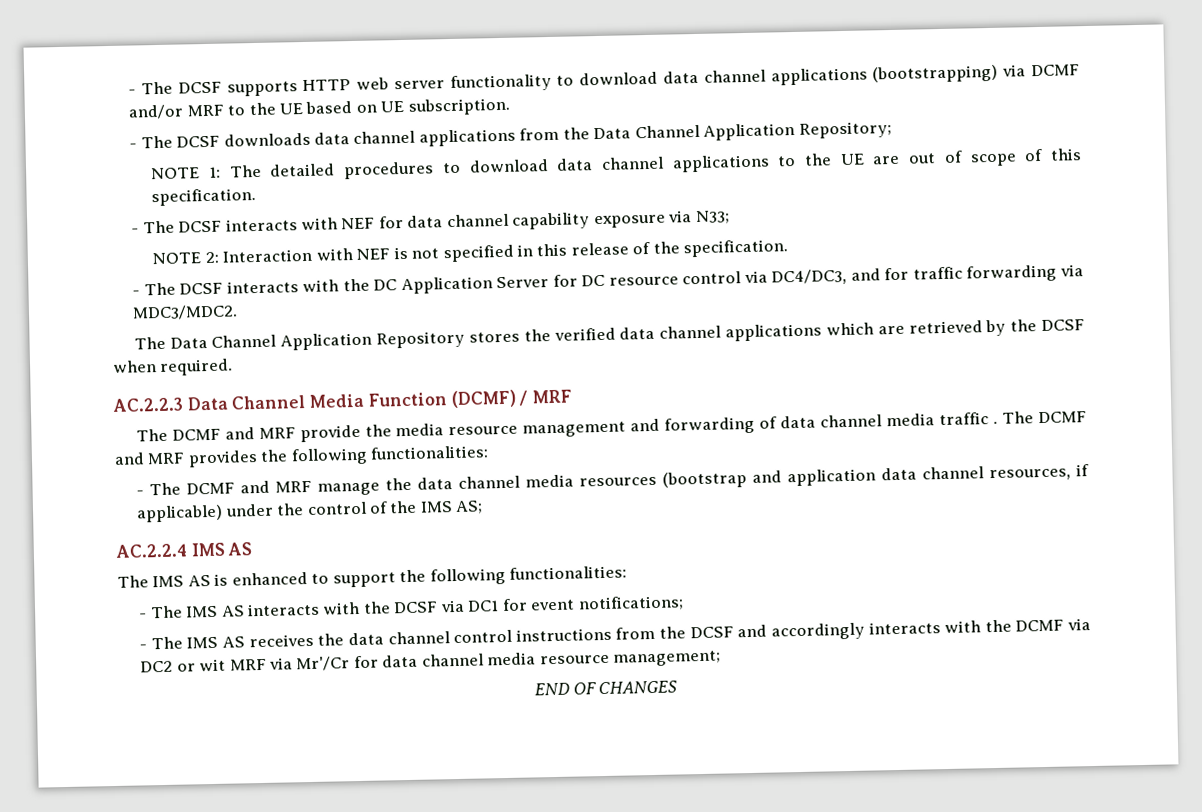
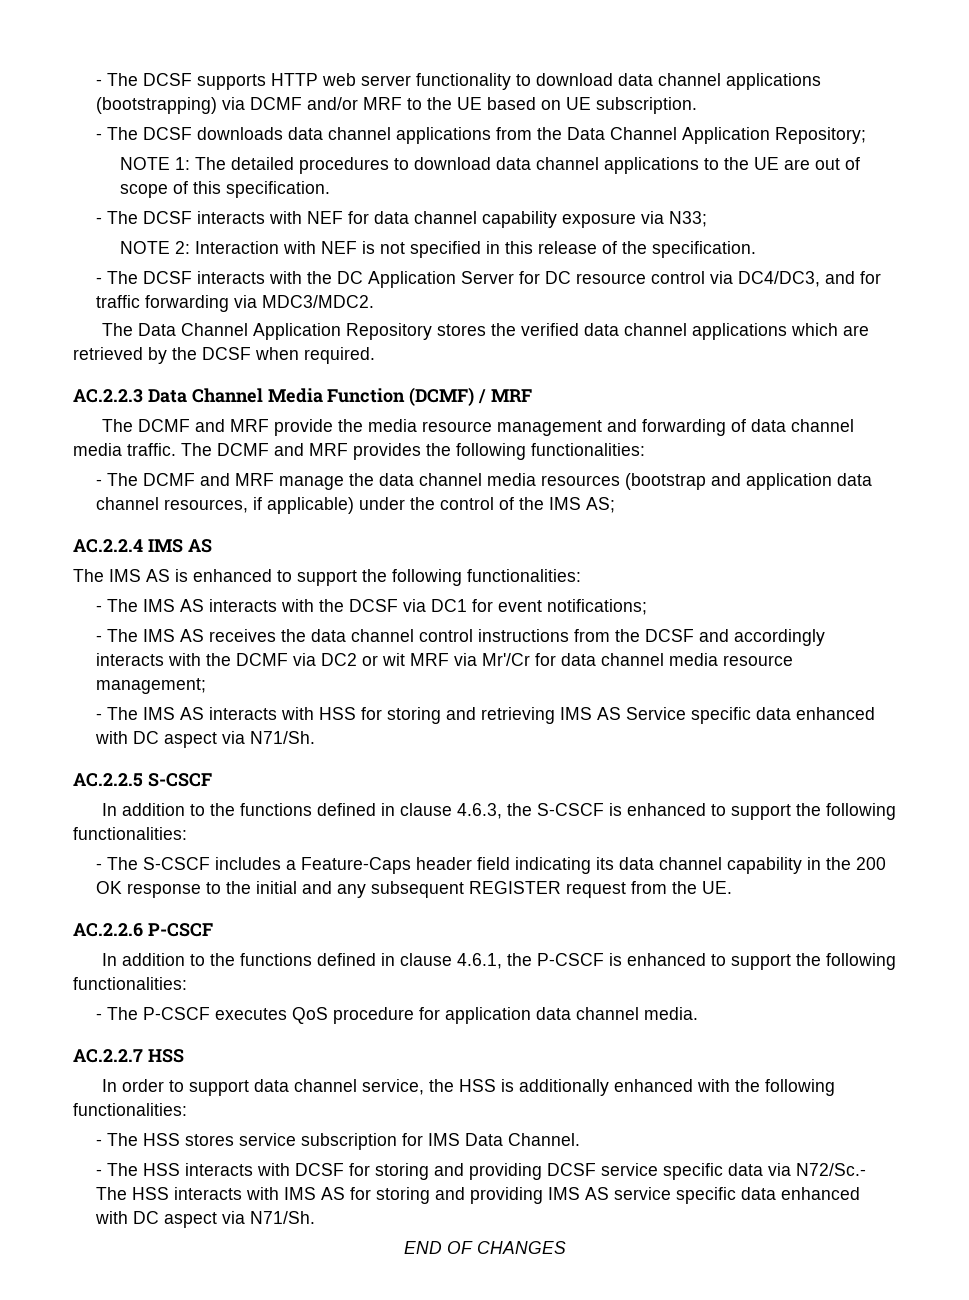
[939,412,999,426] traffic . -> [127,443,176,456] traffic.
(722, 658) none -> [96,707,876,724] [95,731,316,748] [73,773,212,787] [101,803,896,820] [73,827,187,840] [96,857,887,874] [96,881,733,898] [73,923,213,937] [101,953,896,970] [73,977,187,990] [96,1007,699,1024] [73,1049,184,1063] [101,1079,835,1096] [73,1103,187,1116] [96,1133,581,1150] [96,1163,867,1180] [96,1187,861,1204] [95,1211,316,1228] // - The IMS AS interacts with HSS for storing and retrieving IMS AS Service specific data enhanced with DC aspect via N71/Sh. // AC.2.2.5 S-CSCF // In addition to the functions defined in clause 4.6.3, the S-CSCF is enhanced to support the following functionalities: // - The S-CSCF includes a Feature-Caps header field indicating its data channel capability in the 200 OK response to the initial and any subsequent REGISTER request from the UE. // AC.2.2.6 P-CSCF // In addition to the functions defined in clause 4.6.1, the P-CSCF is enhanced to support the following functionalities: // - The P-CSCF executes QoS procedure for application data channel media. // AC.2.2.7 HSS // In order to support data channel service, the HSS is additionally enhanced with the following functionalities: // - The HSS stores service subscription for IMS Data Channel. // - The HSS interacts with DCSF for storing and providing DCSF service specific data via N72/Sc.- The HSS interacts with IMS AS for storing and providing IMS AS service specific data enhanced with DC aspect via N71/Sh.

